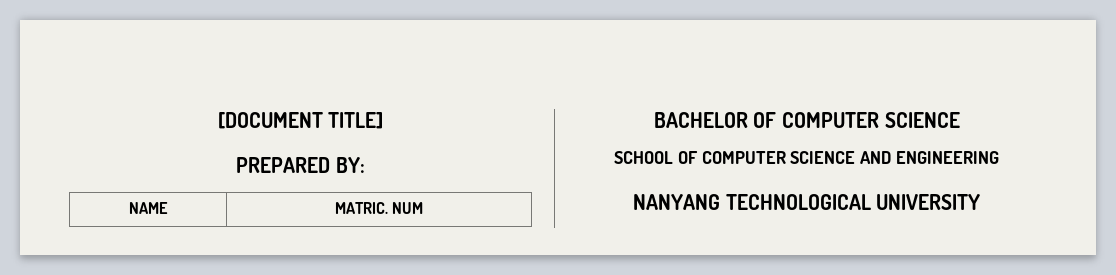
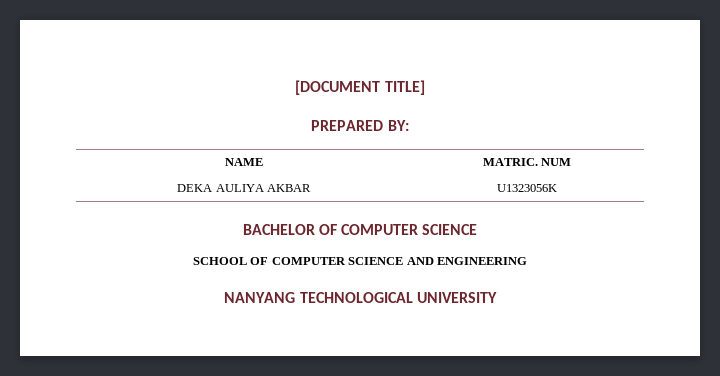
(424, 208) none -> [177,184,311,192] [497,184,557,192] // DEKA AULIYA AKBAR | U1323056K

